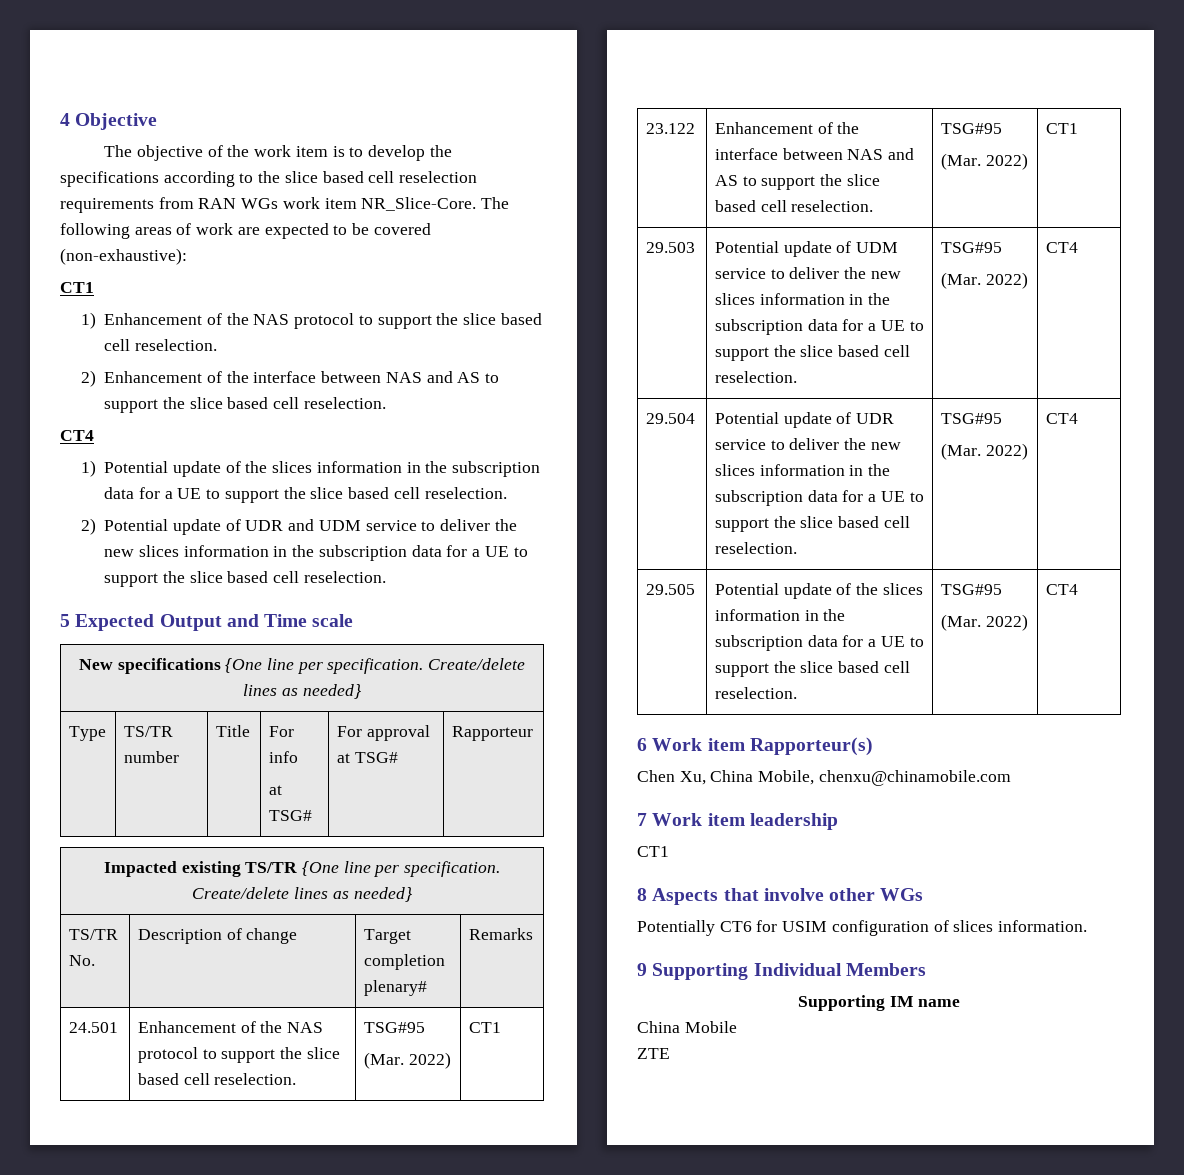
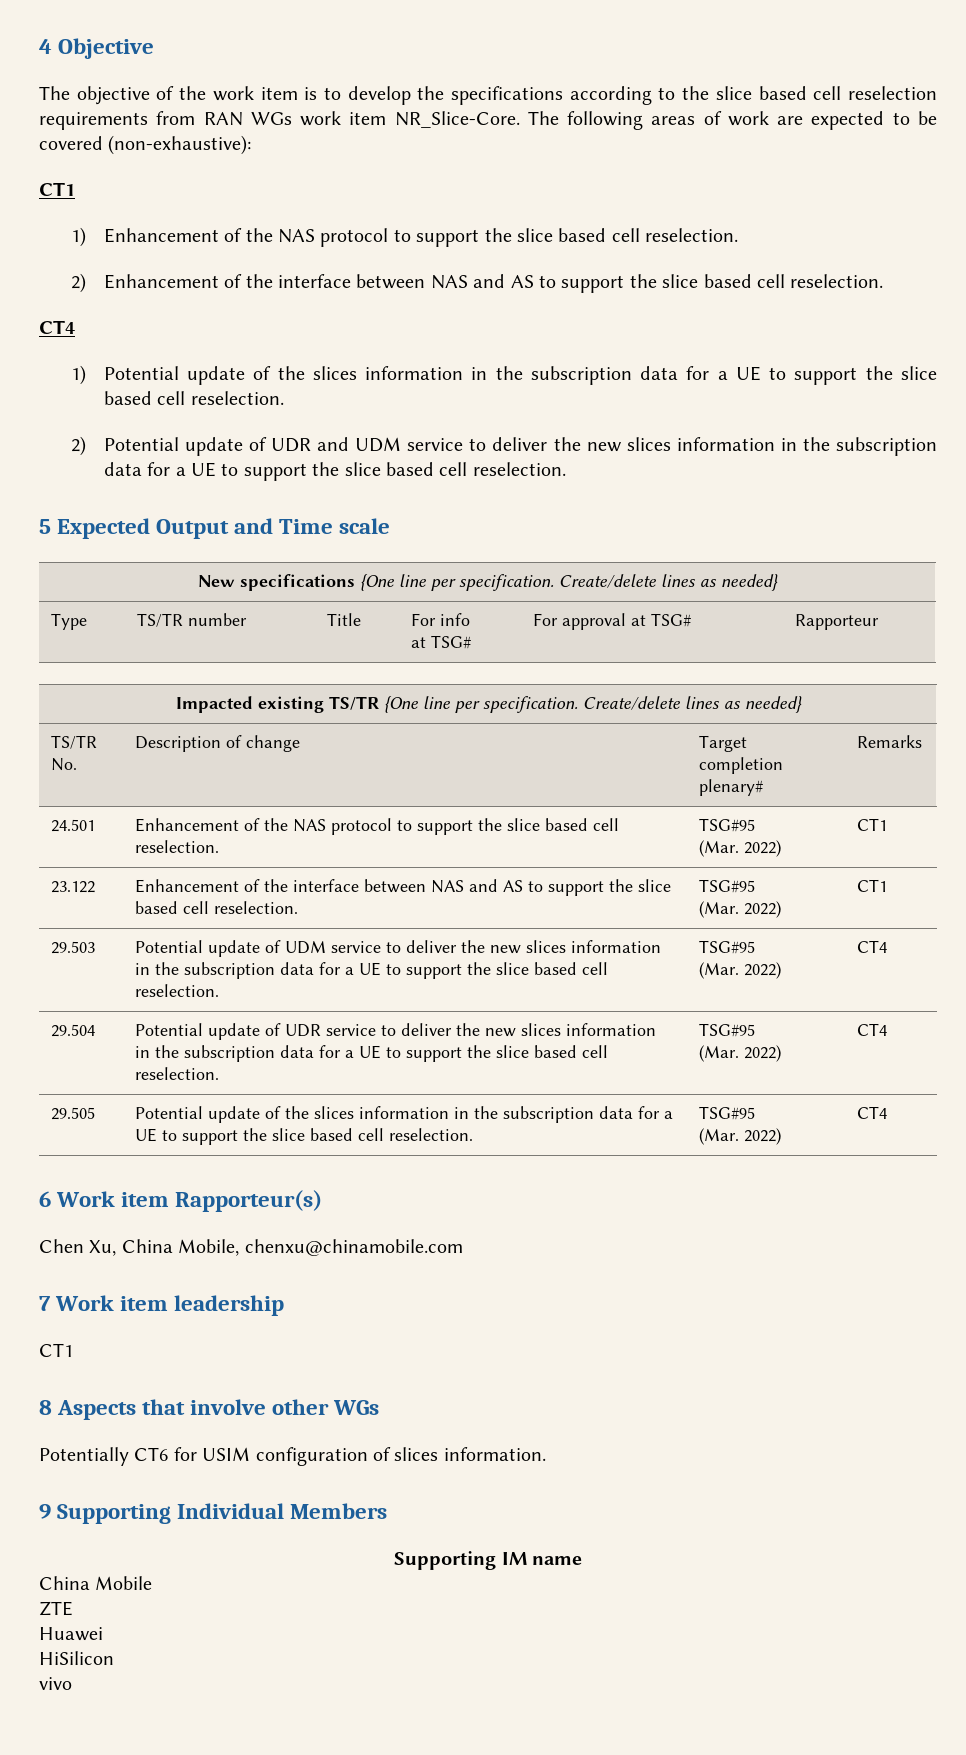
(670, 1053) none -> [39,1627,103,1641] [39,1651,114,1665] [39,1677,72,1690] // Huawei // HiSilicon // vivo

